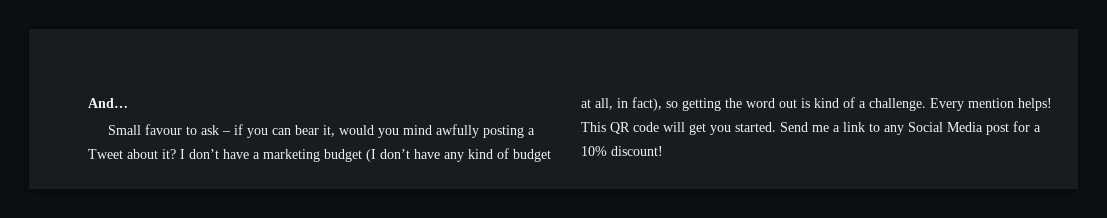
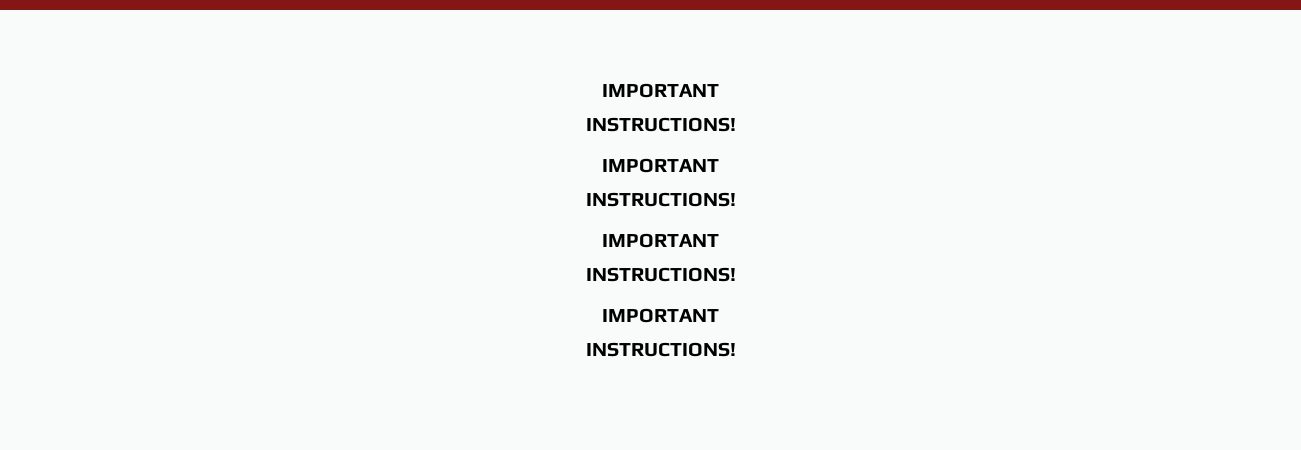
[88,98,128,108] [108,124,536,138] [88,148,551,162] [581,97,1052,111] [581,121,1041,135] [581,146,663,156] And… // Small favour to ask – if you can bear it, would you mind awfully posting a Tweet about it? I don’t have a marketing budget (I don’t have any kind of budget at all, in fact), so getting the word out is kind of a challenge. Every mention helps! This QR code will get you started. Send me a link to any Social Media post for a 10% discount! -> [602,83,719,98] [585,117,736,132] [602,158,719,173] [585,192,736,207] [602,233,719,248] [585,267,736,282] [602,308,719,323] [585,342,736,357] IMPORTANT // INSTRUCTIONS! // IMPORTANT // INSTRUCTIONS! // IMPORTANT // INSTRUCTIONS! // IMPORTANT // INSTRUCTIONS!

